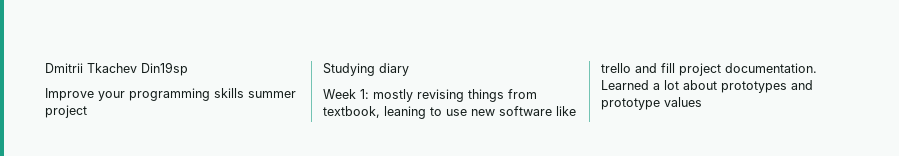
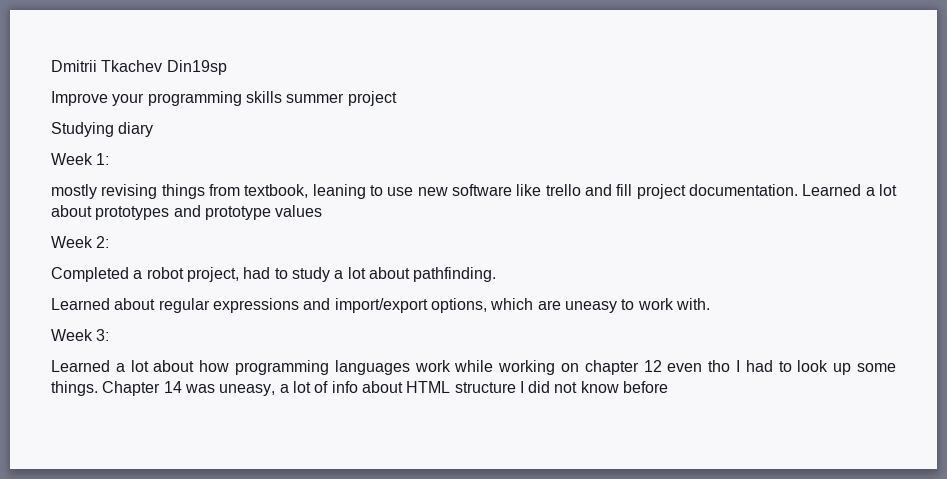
(369, 94) none -> (110, 159) //
(702, 102) none -> [51,236,110,248] [51,267,497,282] [51,298,710,313] [51,329,110,341] [51,360,896,375] [51,381,669,396] // Week 2: // Completed a robot project, had to study a lot about pathfinding. // Learned about regular expressions and import/export options, which are uneasy to work with. // Week 3: // Learned a lot about how programming languages work while working on chapter 12 even tho I had to look up some things. Chapter 14 was uneasy, a lot of info about HTML structure I did not know before

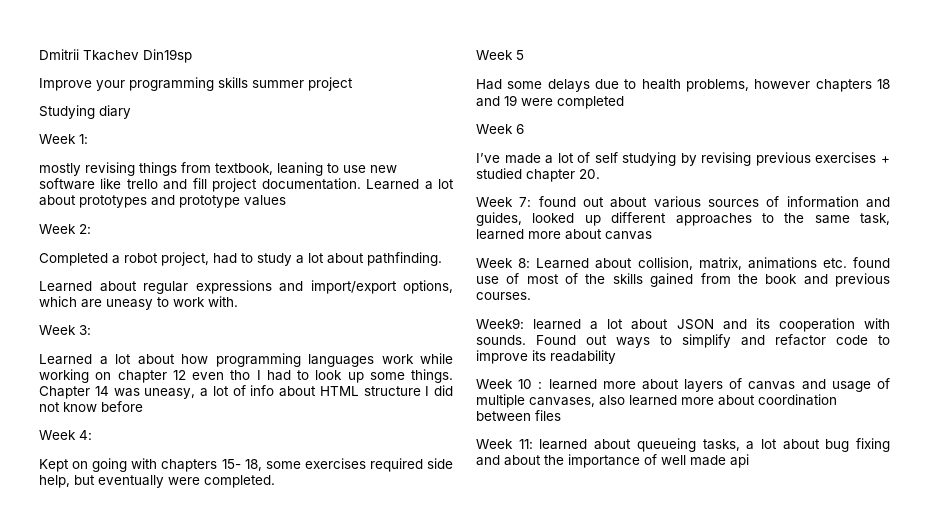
(669, 387) none -> [39,430,92,440] [39,458,453,472] [39,475,275,488] [476,50,524,60] [476,79,890,92] [476,95,624,109] [476,124,524,134] [476,152,890,166] [476,168,600,182] [476,196,890,208] [476,212,890,226] [476,229,652,240] [476,257,890,270] [476,273,890,287] [476,292,531,300] [476,318,890,332] [476,334,890,348] [476,350,616,364] [476,378,890,392] [476,394,837,408] [476,410,561,421] [476,438,890,452] [476,454,749,468] // Week 4: // Kept on going with chapters 15- 18, some exercises required side help, but eventually were completed. // Week 5 // Had some delays due to health problems, however chapters 18 and 19 were completed // Week 6 // I’ve made a lot of self studying by revising previous exercises + studied chapter 20. // Week 7: found out about various sources of information and guides, looked up different approaches to the same task, learned more about canvas // Week 8: Learned about collision, matrix, animations etc. found use of most of the skills gained from the book and previous courses. // Week9: learned a lot about JSON and its cooperation with sounds. Found out ways to simplify and refactor code to improve its readability // Week 10 : learned more about layers of canvas and usage of multiple canvases, also learned more about coordination between files // Week 11: learned about queueing tasks, a lot about bug fixing and about the importance of well made api

